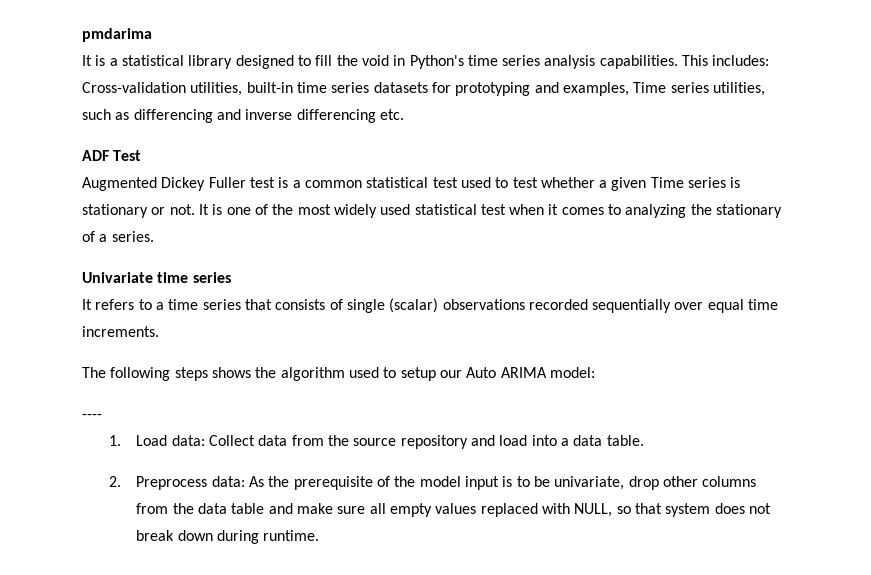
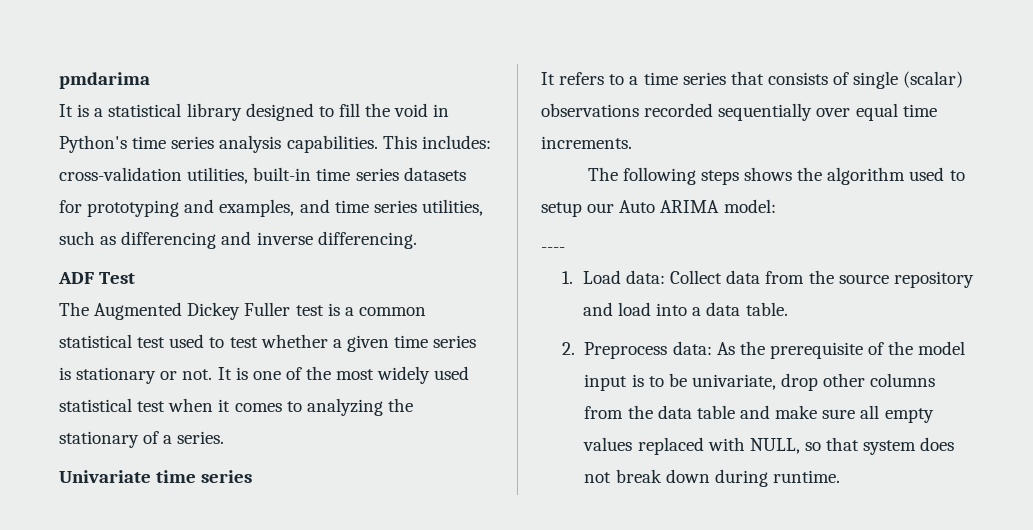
[82,82,186,93] Cross-validation -> [59,167,182,181] cross-validation
[633,82,667,93] Time -> [299,199,369,213] and time
[296,109,404,123] differencing etc. -> [317,231,417,249] differencing.
(142, 155) none -> [59,302,89,316] The
[650,177,684,188] Time -> [394,335,429,348] time

